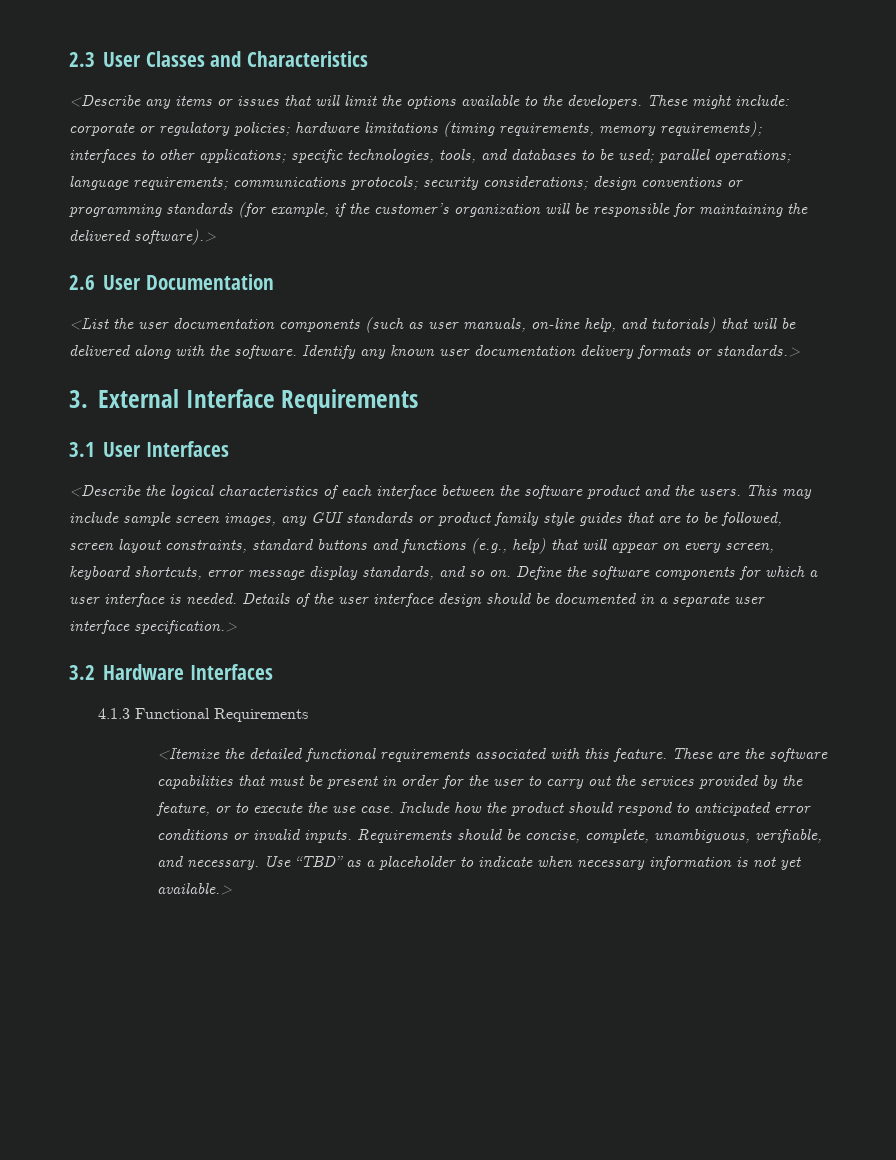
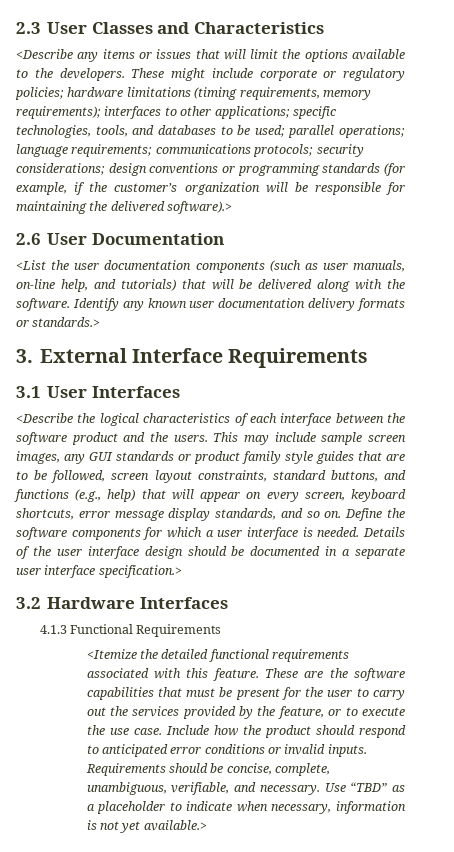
[735,95,789,106] include: -> [211,68,253,78] include
[317,539,367,550] buttons -> [330,470,378,482] buttons,
[381,775,439,786] in order -> (280, 694) none
[576,860,645,870] necessary -> [271,804,332,814] necessary,

